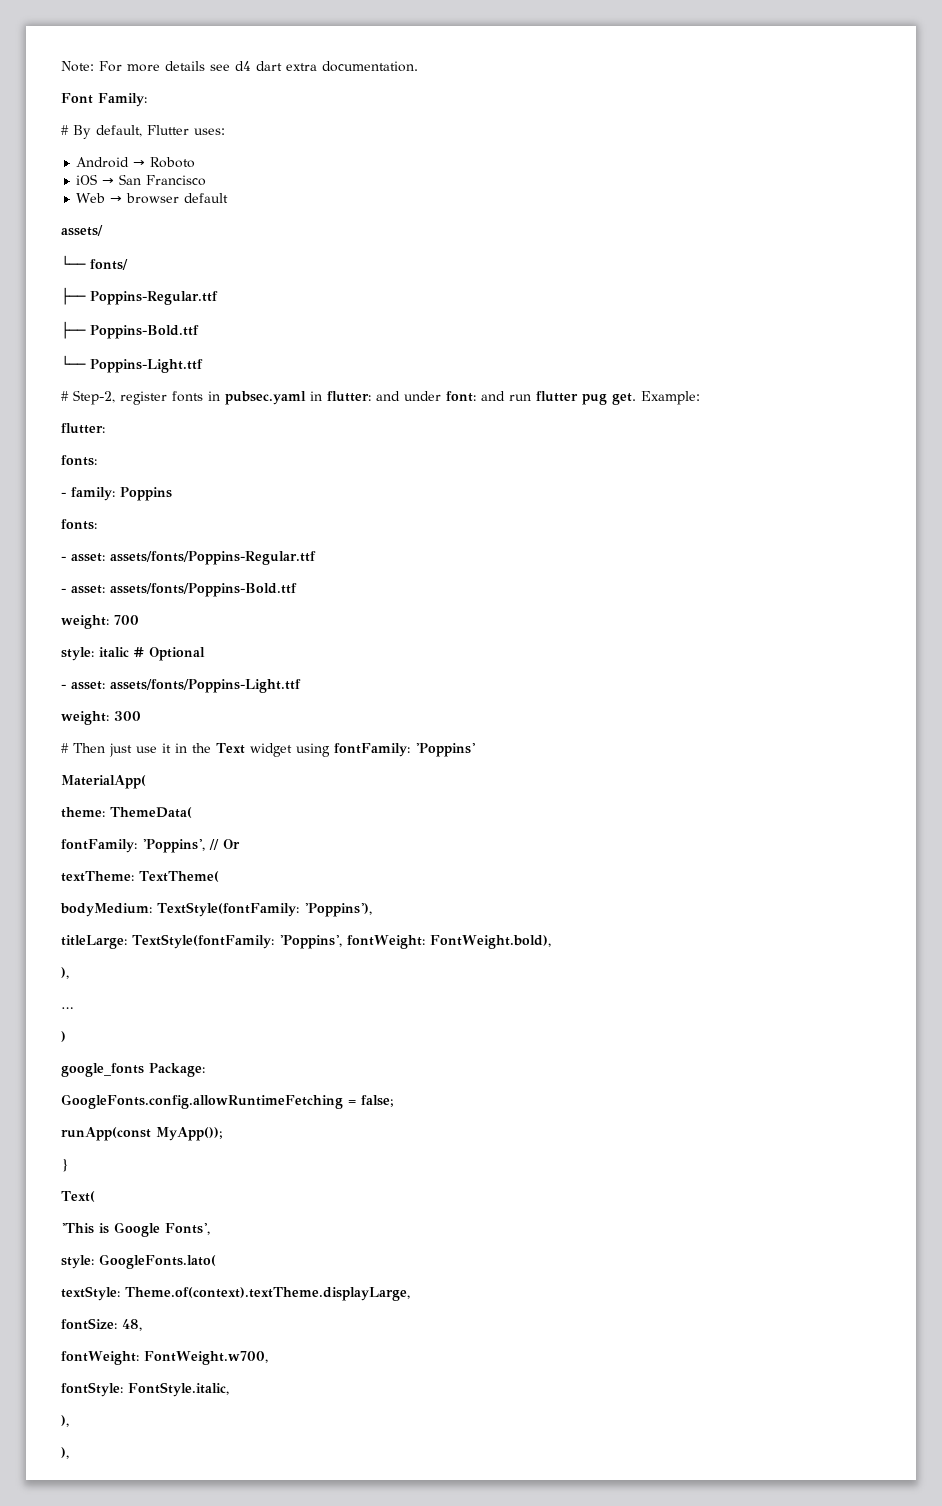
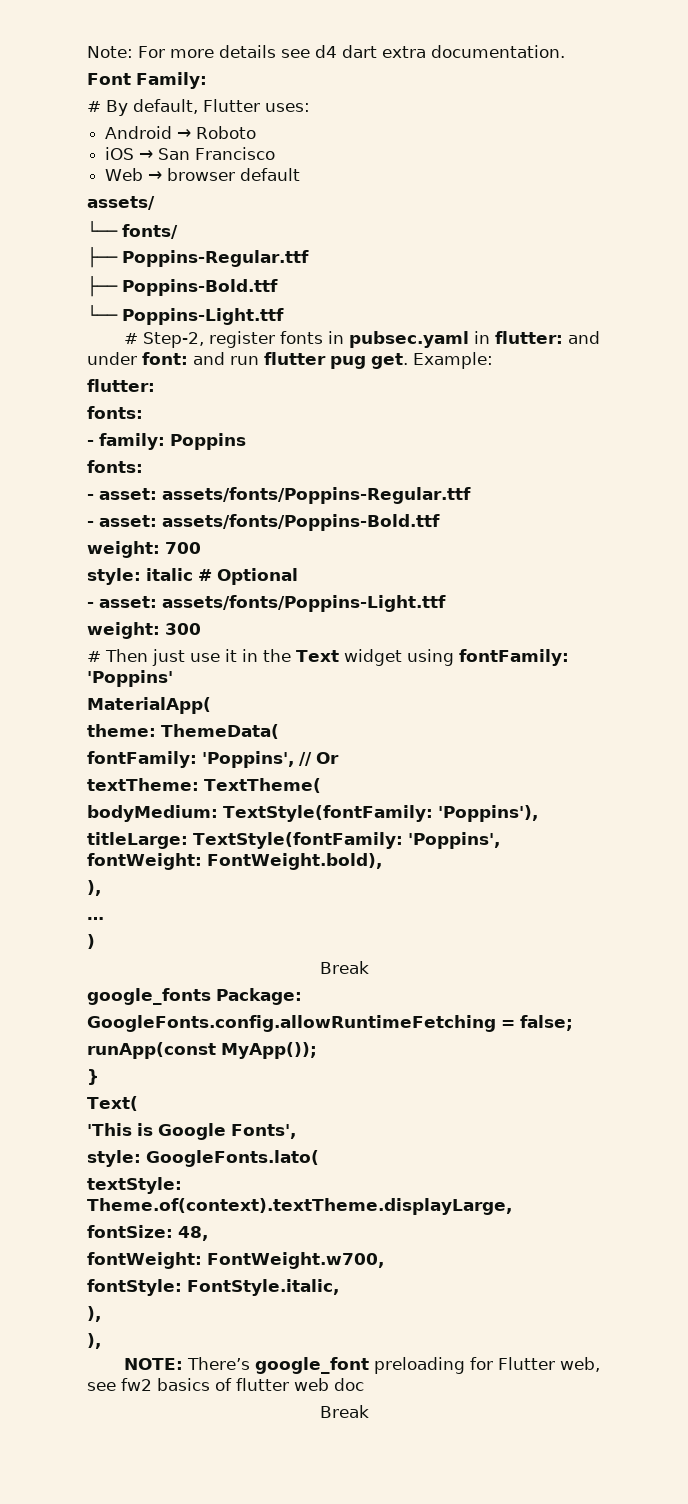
(66, 1036) none -> [319,961,369,974] // Break
(69, 1453) none -> [123,1357,600,1374] [87,1378,364,1391] [319,1405,369,1418] // NOTE: There’s google_font preloading for Flutter web, see fw2 basics of flutter web doc // Break

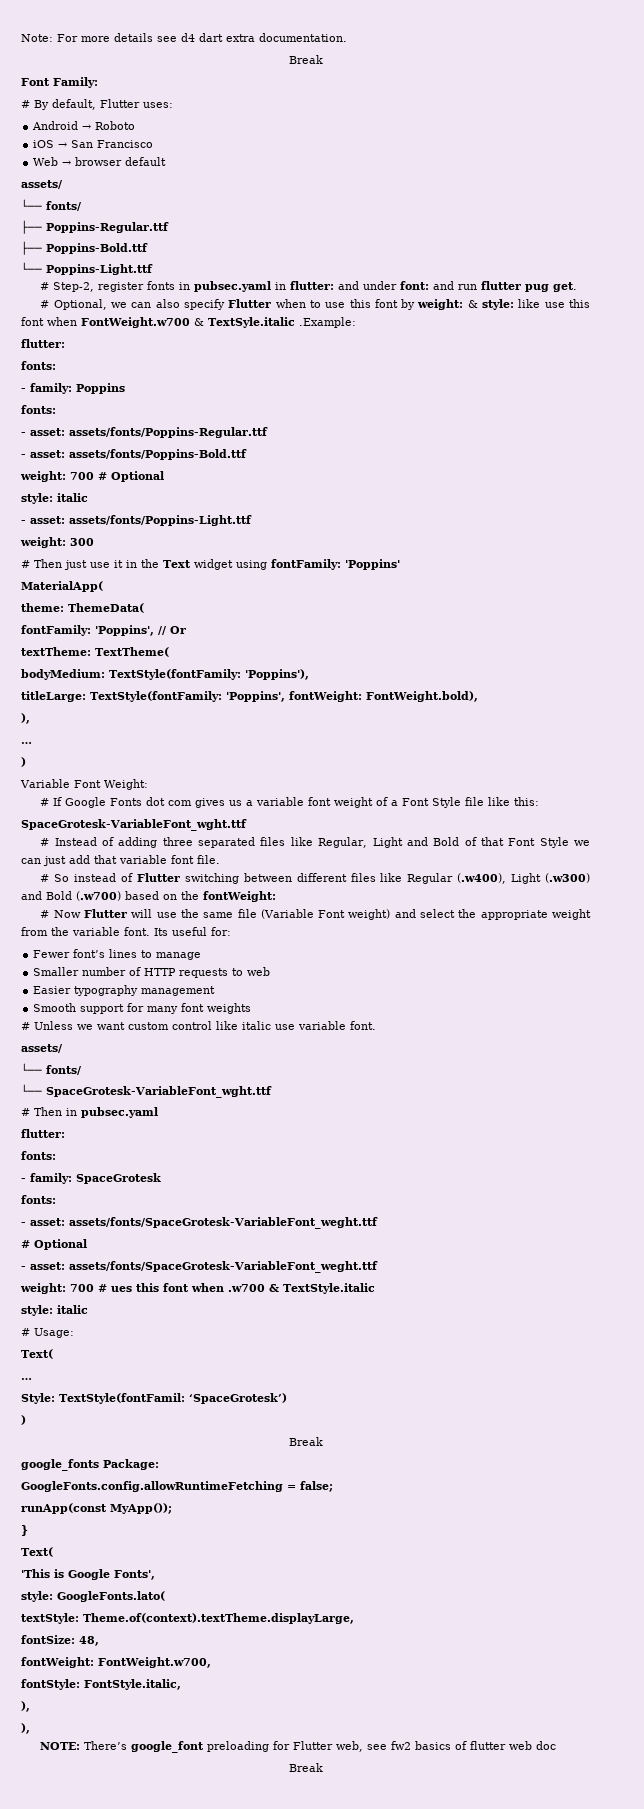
(565, 51) none -> [288,55,323,64] // Break
[413,352,493,369] Example: -> [40,299,590,310] [21,317,356,328] // # Optional, we can also specify Flutter when to use this font by weight: & style: like use this font when FontWeight.w700 & TextSyle.italic .Example:
[87,568,298,585] // style: italic # Optional -> [98,471,164,482] [21,493,88,504] # Optional // style: italic
(95, 941) none -> [20,779,148,790] [40,797,540,808] [21,819,247,831] [40,837,590,848] [21,855,220,866] [40,873,591,884] [21,891,276,902] [40,909,591,920] [21,927,231,936] [33,949,202,960] [33,967,271,978] [33,985,216,996] [33,1003,252,1014] [21,1021,376,1030] [21,1044,63,1053] [21,1063,82,1075] [21,1084,272,1098] [21,1107,158,1118] [21,1129,65,1138] [21,1151,56,1160] [21,1173,161,1184] [21,1195,56,1204] [21,1217,378,1229] [21,1239,87,1250] [21,1261,378,1273] [20,1283,375,1294] [21,1305,88,1316] [21,1328,74,1338] [21,1349,53,1359] [21,1378,32,1380] [21,1393,287,1404] [21,1415,26,1425] // Variable Font Weight: // # If Google Fonts dot com gives us a variable font weight of a Font Style file like this: // SpaceGrotesk-VariableFont_wght.ttf // # Instead of adding three separated files like Regular, Light and Bold of that Font Style we can just add that variable font file. // # So instead of Flutter switching between different files like Regular (.w400), Light (.w300) and Bold (.w700) based on the fontWeight: // # Now Flutter will use the same file (Variable Font weight) and select the appropriate weight from the variable font. Its useful for: // Fewer font’s lines to manage // Smaller number of HTTP requests to web // Easier typography management // Smooth support for many font weights // # Unless we want custom control like italic use variable font. // assets/ // └── fonts/ // └── SpaceGrotesk-VariableFont_wght.ttf // # Then in pubsec.yaml // flutter: // fonts: // - family: SpaceGrotesk // fonts: // - asset: assets/fonts/SpaceGrotesk-VariableFont_weght.ttf // # Optional // - asset: assets/fonts/SpaceGrotesk-VariableFont_weght.ttf // weight: 700 # ues this font when .w700 & TextStyle.italic // style: italic // # Usage: // Text( // … // Style: TextStyle(fontFamil: ‘SpaceGrotesk’) // )

